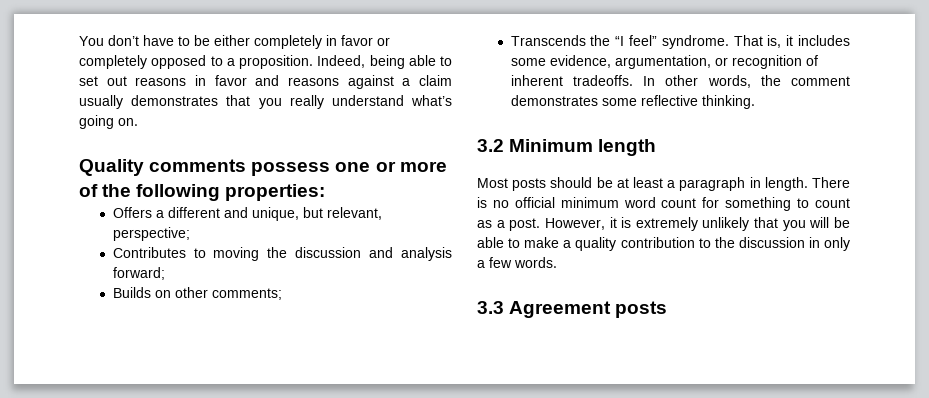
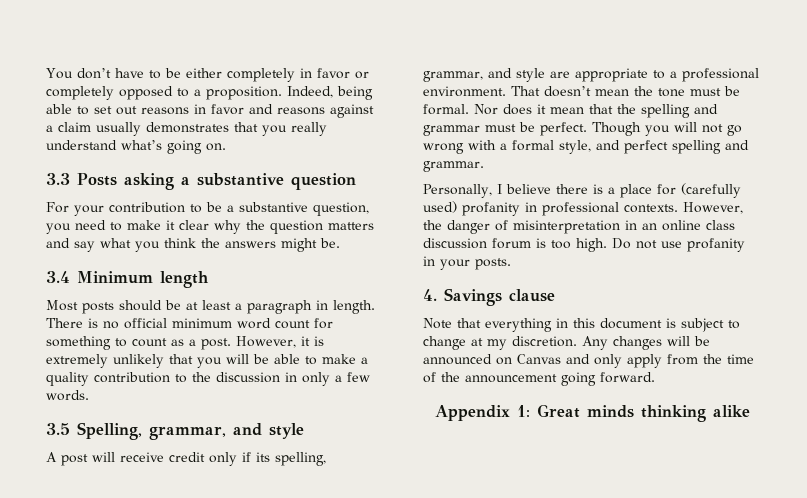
[79,159,447,176] [79,184,326,201] [112,207,382,221] [112,227,190,241] [112,247,452,261] [112,267,165,280] [112,287,282,300] [510,35,850,49] [510,55,818,69] [510,75,850,88] [510,95,755,109] [477,139,504,152] Quality comments possess one or more of the following properties: // Offers a different and unique, but relevant, perspective; // Contributes to moving the discussion and analysis forward; // Builds on other comments; // Transcends the “I feel” syndrome. That is, it includes some evidence, argumentation, or recognition of inherent tradeoffs. In other words, the comment demonstrates some reflective thinking. // 3.2 -> [46,173,356,190] [46,202,369,216] [46,220,374,234] [46,238,340,252] [46,271,70,283] 3.3 Posts asking a substantive question // For your contribution to be a substantive question, you need to make it clear why the question matters and say what you think the answers might be. // 3.4
[477,301,668,318] 3.3 Agreement posts -> [46,422,304,440] [46,452,326,466] [423,68,759,82] [423,86,740,97] [423,104,718,118] [423,122,742,136] [423,140,749,154] [423,161,484,172] [423,183,741,198] [423,201,743,216] [423,220,735,234] [423,238,745,252] [423,256,511,270] [423,288,555,306] [423,318,740,332] [423,336,710,350] [423,354,754,368] [423,372,655,386] [434,404,750,422] 3.5 Spelling, grammar, and style // A post will receive credit only if its spelling, grammar, and style are appropriate to a professional environment. That doesn’t mean the tone must be formal. Nor does it mean that the spelling and grammar must be perfect. Though you will not go wrong with a formal style, and perfect spelling and grammar. // Personally, I believe there is a place for (carefully used) profanity in professional contexts. However, the danger of misinterpretation in an online class discussion forum is too high. Do not use profanity in your posts. // 4. Savings clause // Note that everything in this document is subject to change at my discretion. Any changes will be announced on Canvas and only apply from the time of the announcement going forward. // Appendix 1: Great minds thinking alike

